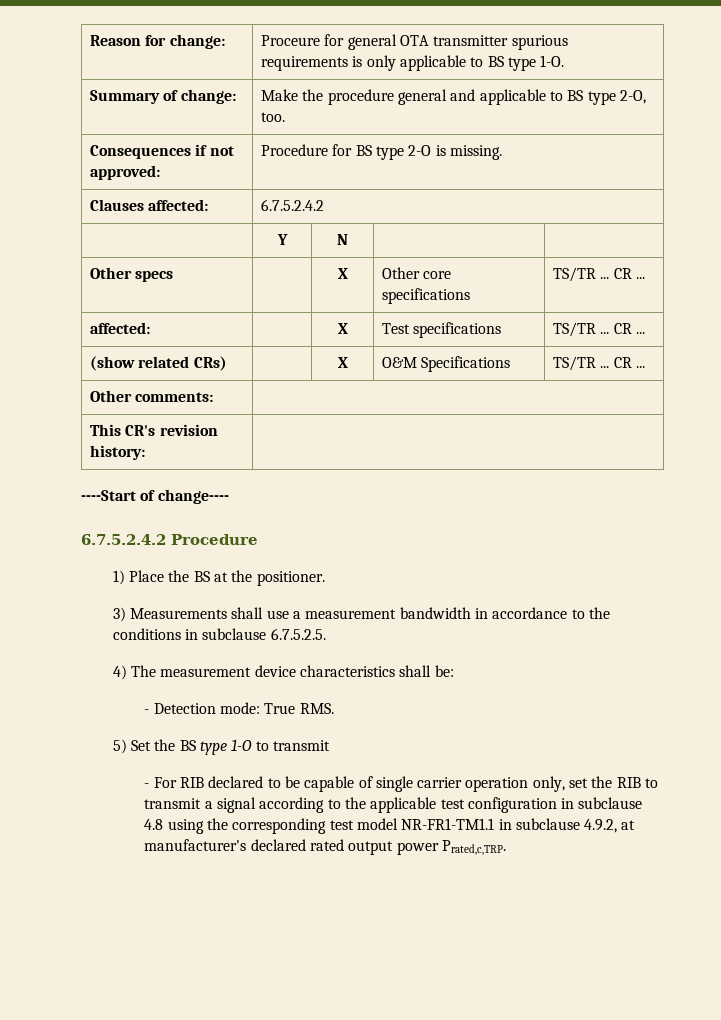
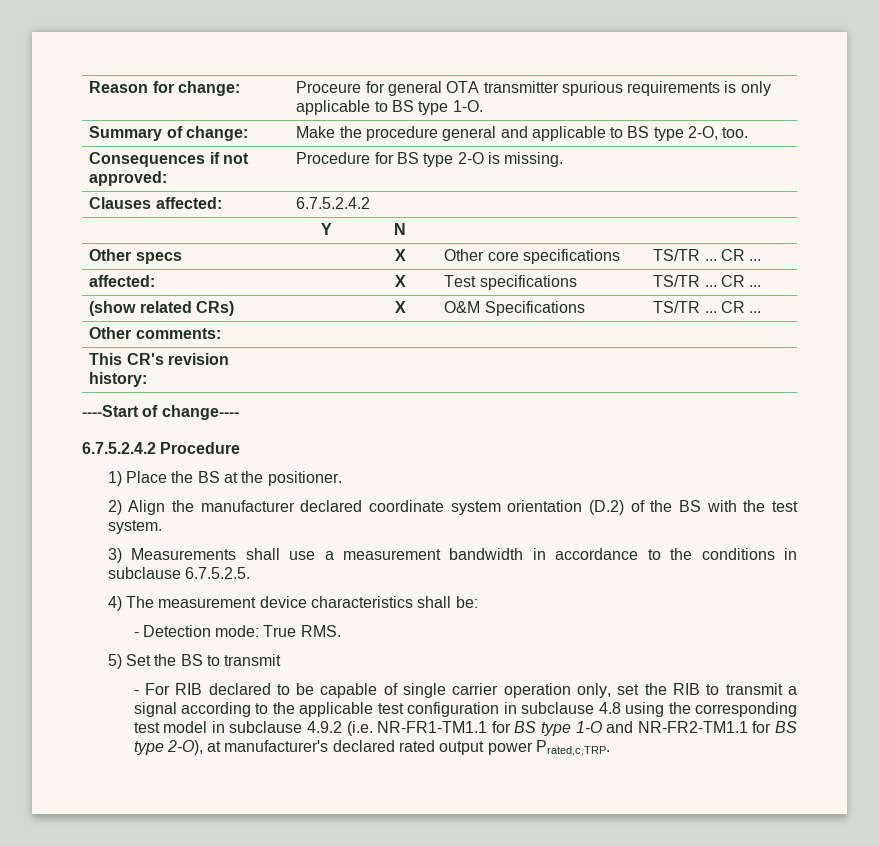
(325, 578) none -> [107,500,798,515] [107,520,162,534] // 2) Align the manufacturer declared coordinate system orientation (D.2) of the BS with the test system.
[199,739,253,755] type 1-O -> (203, 660) none
[401,818,618,833] NR-FR1-TM1.1 in subclause 4.9.2, -> [211,721,797,736] [133,740,203,755] in subclause 4.9.2 (i.e. NR-FR1-TM1.1 for BS type 1-O and NR-FR2-TM1.1 for BS type 2-O),

